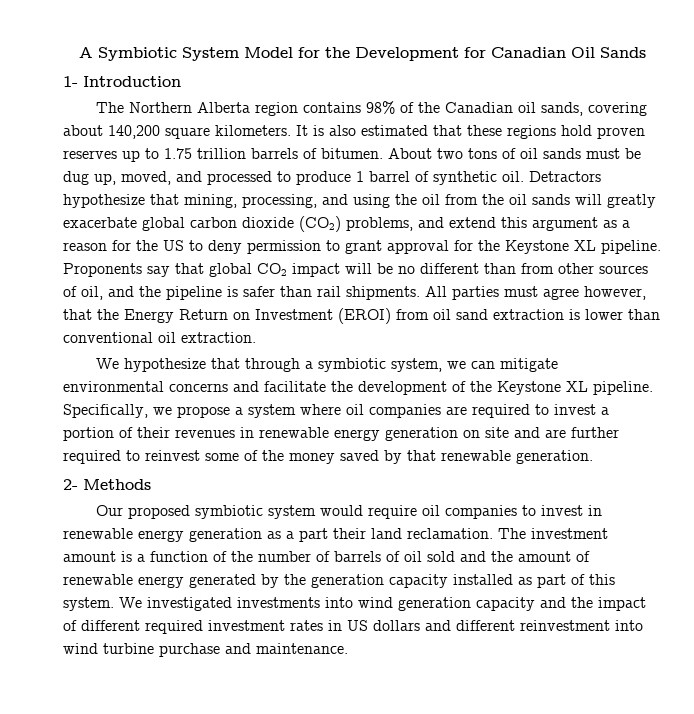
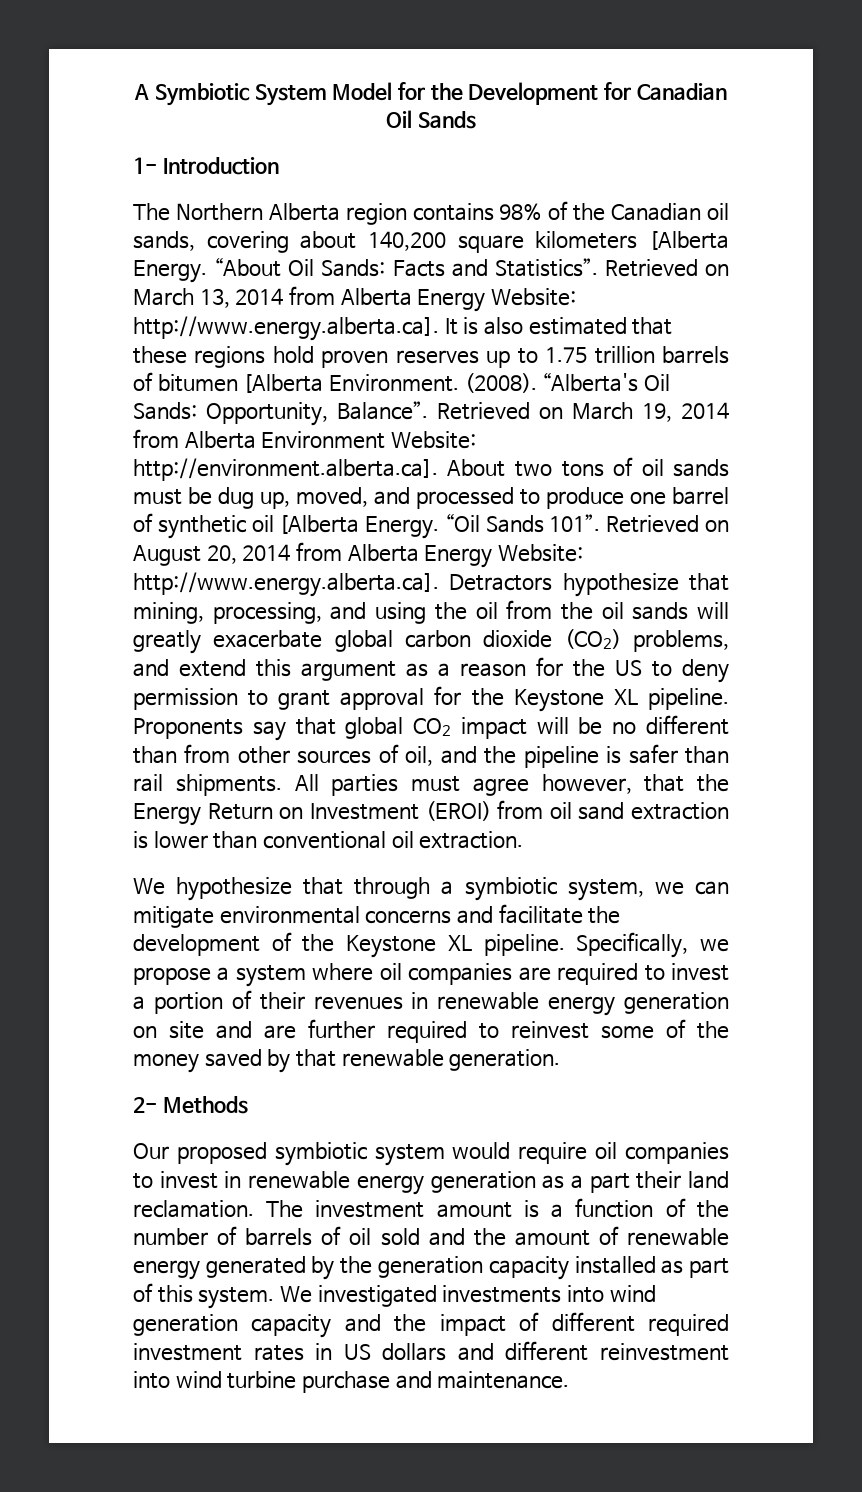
[215,125,291,136] kilometers. -> [535,231,729,250] [133,257,729,283] [133,286,576,312] [133,316,439,341] kilometers [Alberta Energy. “About Oil Sands: Facts and Statistics”. Retrieved on March 13, 2014 from Alberta Energy Website: http://www.energy.alberta.ca].
[321,148,383,159] bitumen. -> [157,372,671,393] [133,401,730,426] [133,429,476,449] [133,458,438,481] bitumen [Alberta Environment. (2008). “Alberta's Oil Sands: Opportunity, Balance”. Retrieved on March 19, 2014 from Alberta Environment Website: http://environment.alberta.ca].
[356,171,364,182] 1 -> [630,492,667,505] one
[502,171,524,182] oil. -> [251,513,729,539] [133,542,583,568] [133,572,439,597] oil [Alberta Energy. “Oil Sands 101”. Retrieved on August 20, 2014 from Alberta Energy Website: http://www.energy.alberta.ca].

